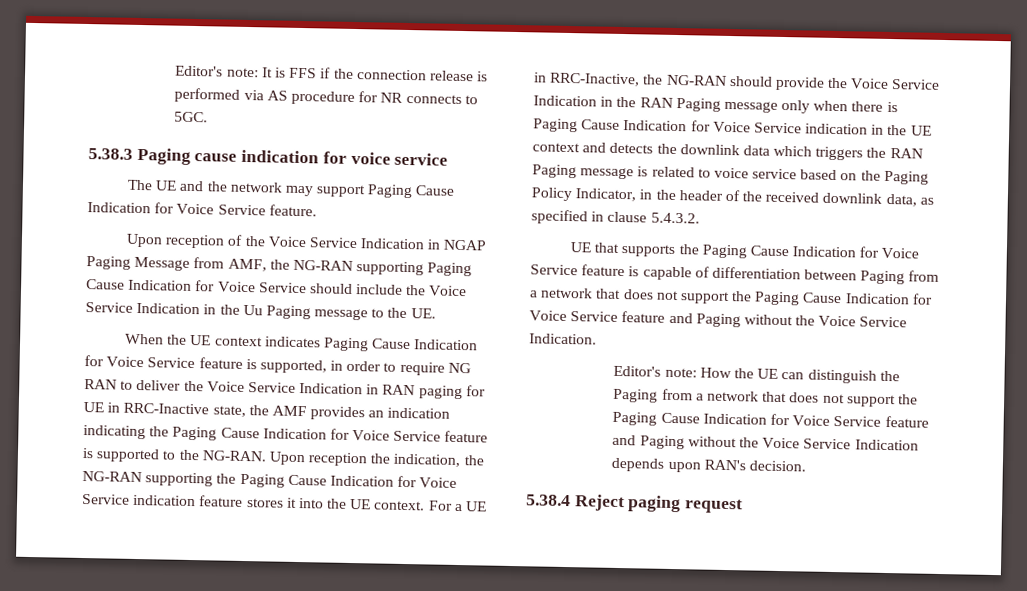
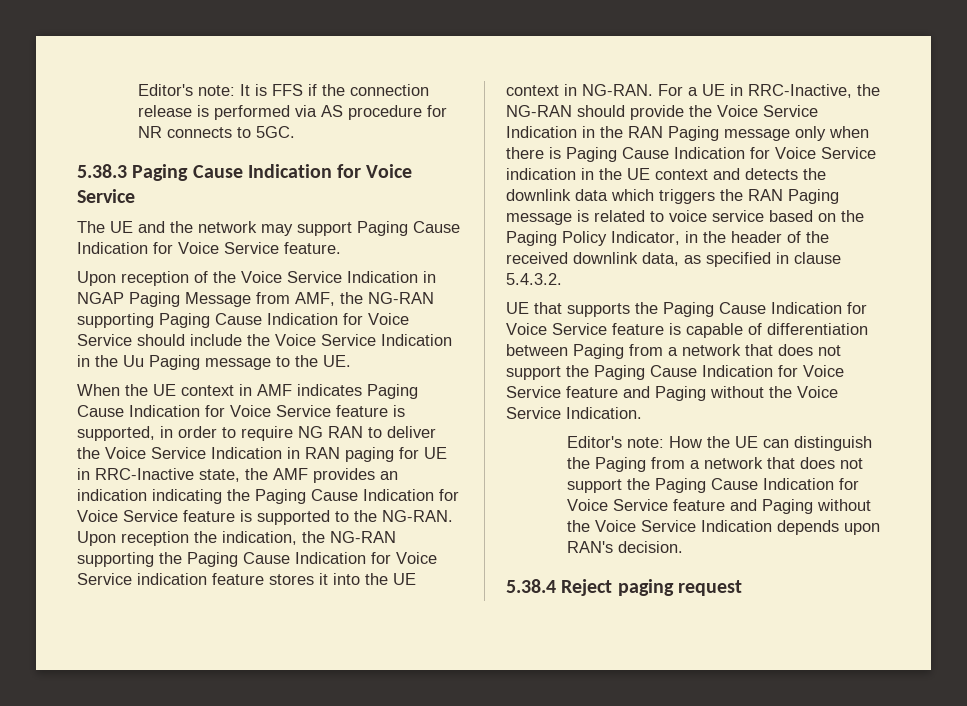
[194,149,449,166] cause indication for voice service -> [192,164,413,178] [77,189,135,203] Cause Indication for Voice Service
(263, 341) none -> [239,384,292,396] in AMF
[373,500,426,511] context. -> [506,84,653,96] context in NG-RAN.

